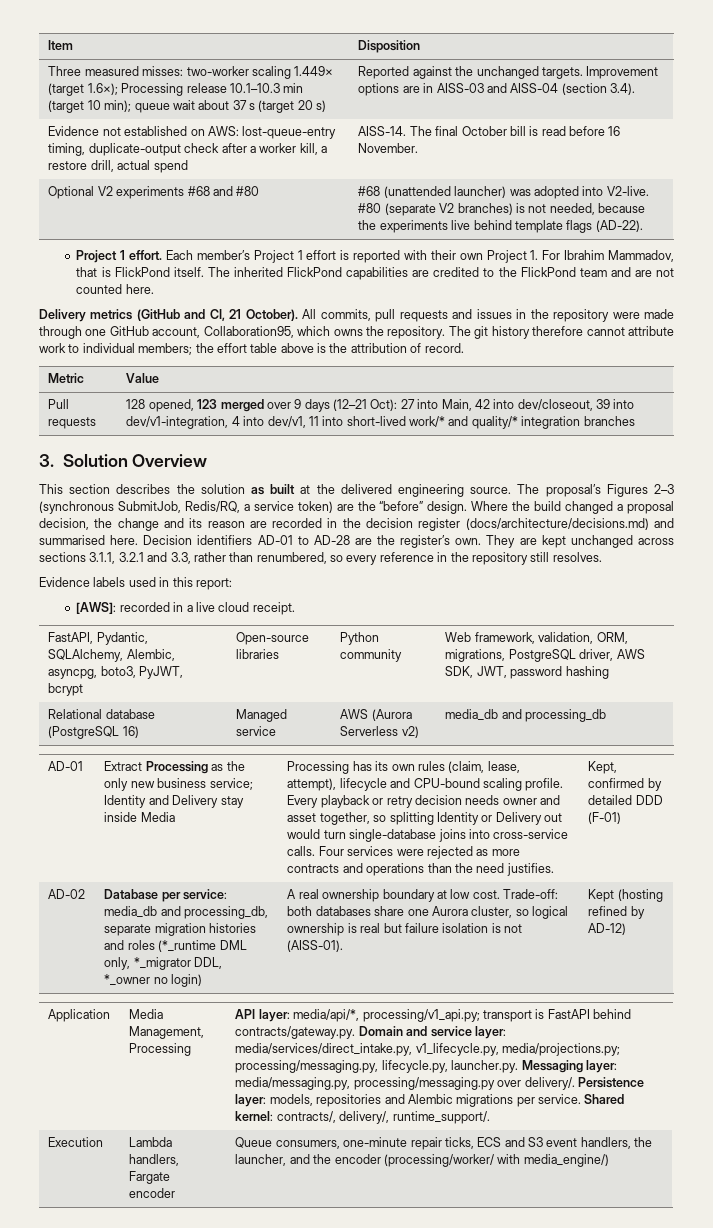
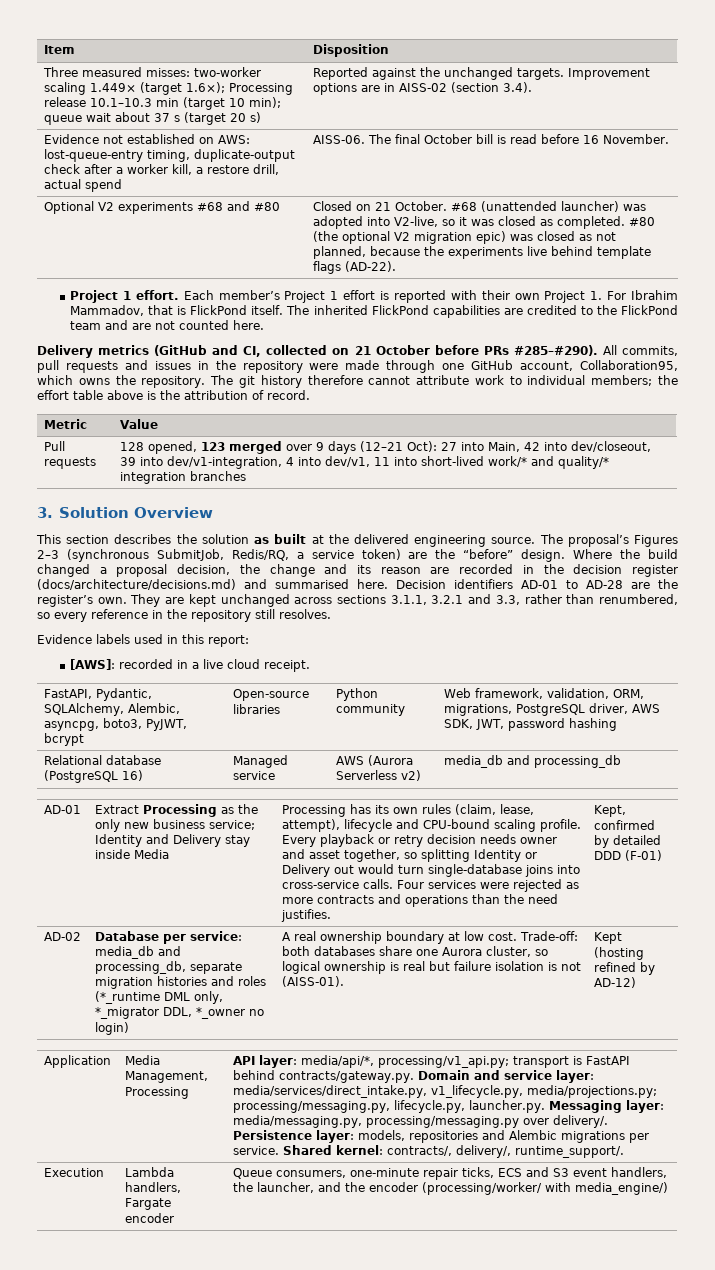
[436,83,559,93] AISS-03 and AISS-04 -> [398,83,447,92] AISS-02
[358,126,407,136] AISS-14. -> [312,135,365,144] AISS-06.
(260, 191) none -> [312,201,447,211] Closed on 21 October.
[606,186,649,196] [358,203,595,216] V2-live. #80 (separate V2 branches) is not needed, -> [393,216,655,229] [312,231,616,244] [312,246,366,259] V2-live, so it was closed as completed. #80 (the optional V2 migration epic) was closed as not planned,
[229,309,298,321] 21 October). -> [266,345,598,356] collected on 21 October before PRs #285–#290).

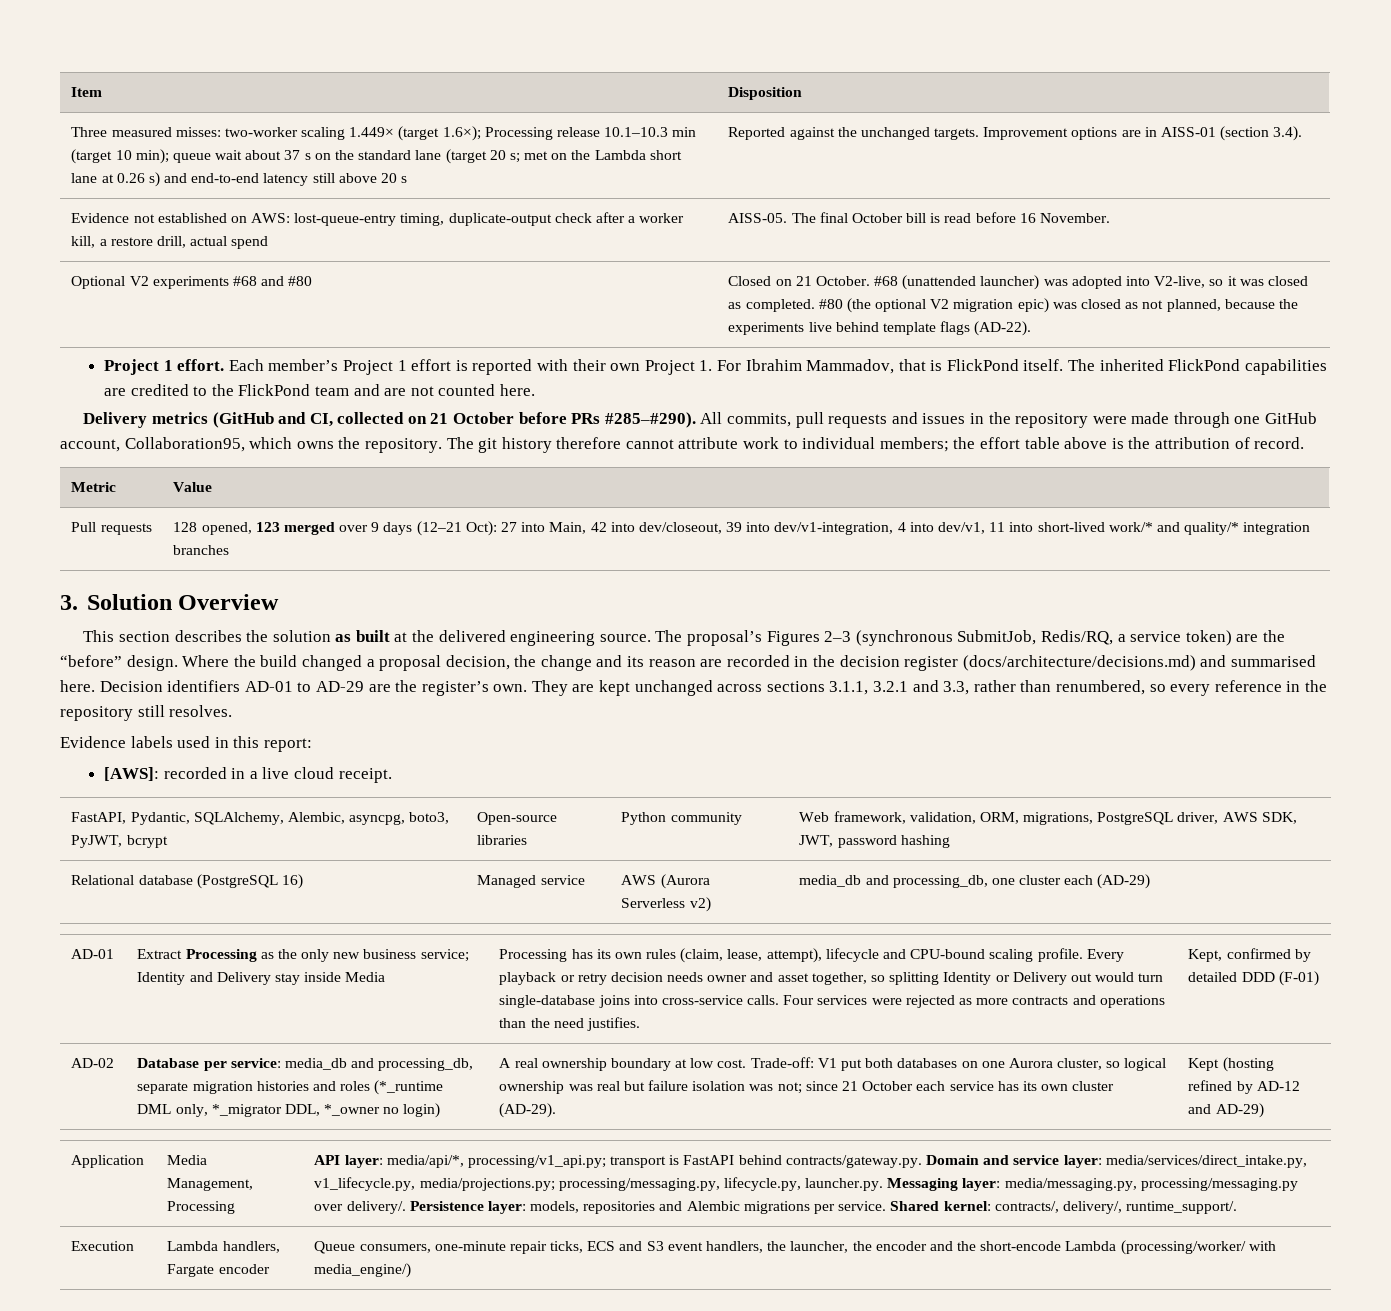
[183,112,261,125] (target 20 s) -> [314,149,682,164] [71,172,408,187] on the standard lane (target 20 s; met on the Lambda short lane at 0.26 s) and end-to-end latency still above 20 s
[398,83,447,92] AISS-02 -> [1160,127,1216,137] AISS-01
[312,135,365,144] AISS-06. -> [728,213,788,223] AISS-05.
[586,580,623,589] AD-28 -> [315,681,364,692] AD-29
[533,755,621,768] processing_db -> [892,874,1151,889] processing_db, one cluster each (AD-29)
(578, 936) none -> [817,1058,862,1071] V1 put
[378,946,412,956] share -> [961,1061,978,1068] on
[389,962,399,971] is -> [568,1084,593,1091] was
[547,962,581,971] [281,976,344,987] is not (AISS-01). -> [749,1081,1115,1094] [499,1103,557,1118] was not; since 21 October each service has its own cluster (AD-29).
[593,977,636,988] AD-12) -> [1256,1081,1300,1091] [1188,1103,1264,1118] AD-12 and AD-29)
[317,1182,418,1192] and the encoder -> [852,1241,1117,1251] the encoder and the short-encode Lambda

